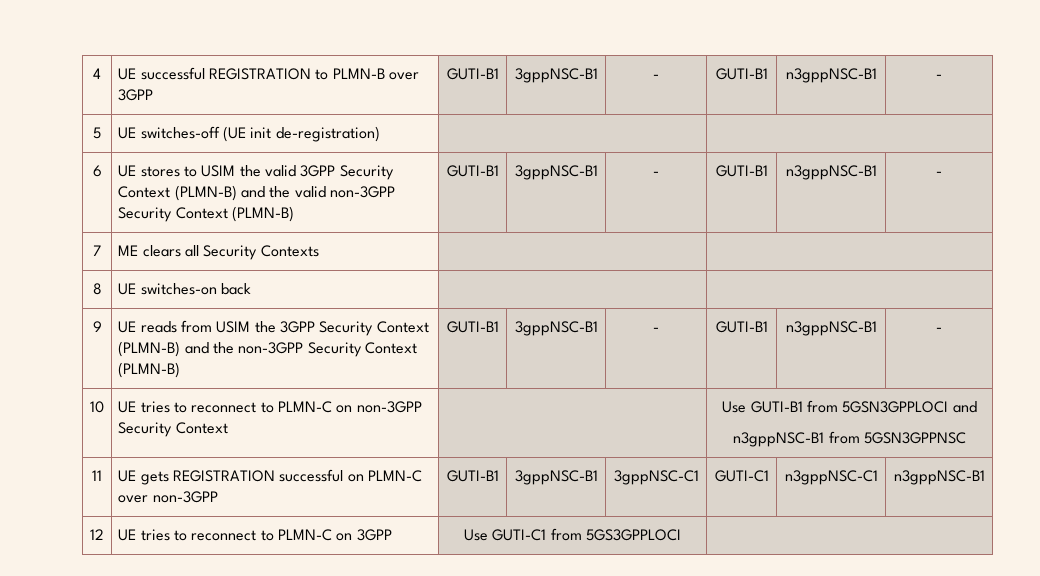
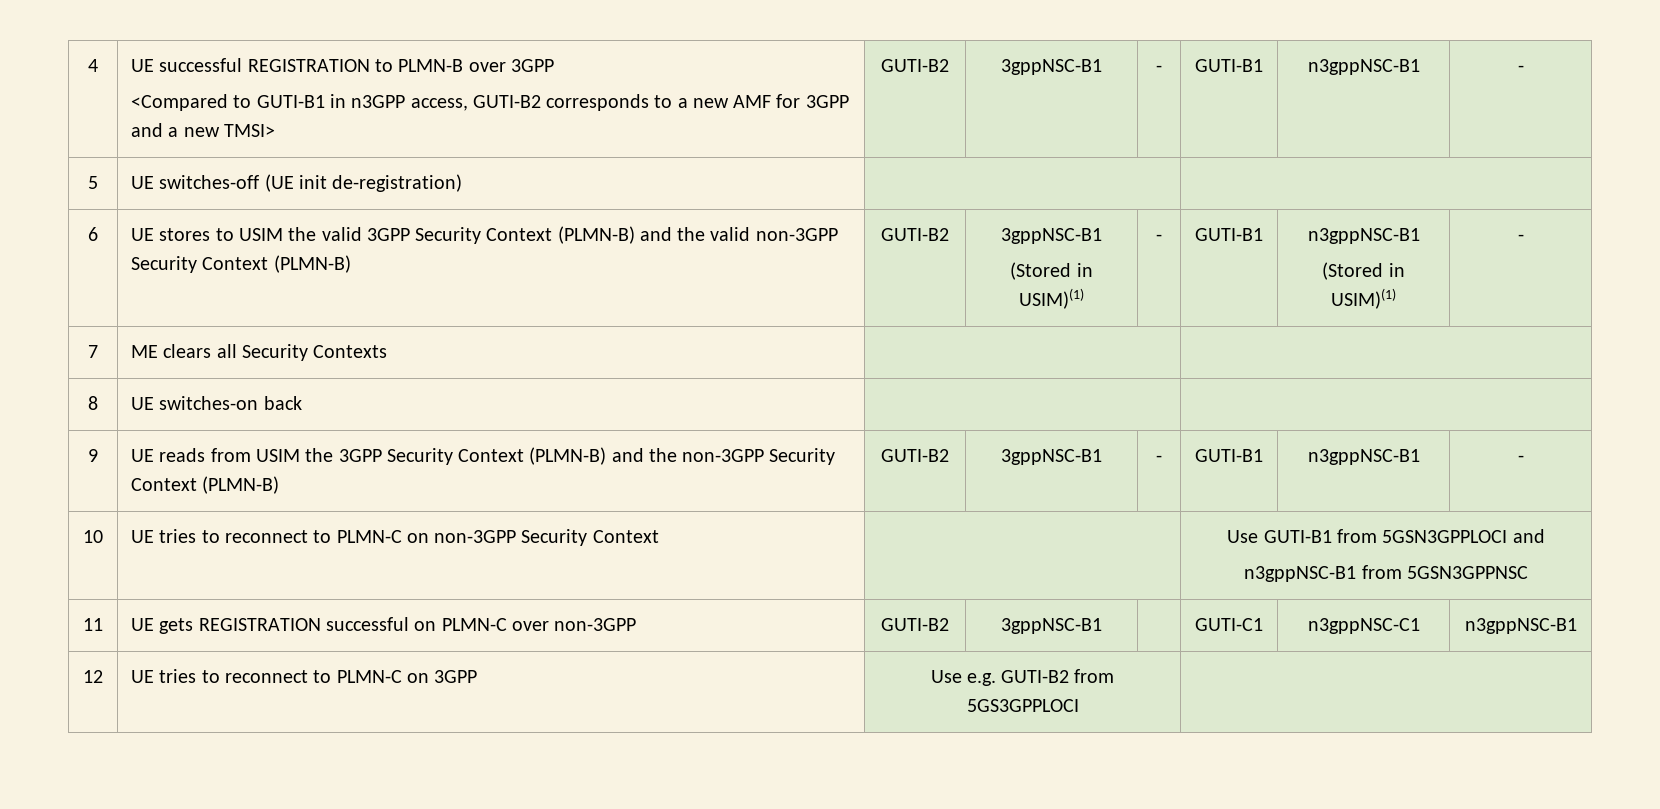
[446,68,499,80] | GUTI-B1 -> [131,94,849,111] [131,123,275,137] [881,59,949,72] // <Compared to GUTI-B1 in n3GPP access, GUTI-B2 corresponds to a new AMF for 3GPP and a new TMSI> | GUTI-B2
[446,165,499,177] [514,165,598,180] [653,171,659,176] [715,165,768,177] [785,165,877,180] GUTI-B1 | 3gppNSC-B1 | - | GUTI-B1 | n3gppNSC-B1 -> [881,228,949,241] [1001,228,1102,244] [1010,262,1093,280] [1019,288,1084,309] [1156,234,1162,241] [1195,228,1263,241] [1307,228,1420,244] [1322,262,1405,280] [1331,288,1396,309] GUTI-B2 | 3gppNSC-B1 // (Stored in USIM)(1) | - | GUTI-B1 | n3gppNSC-B1 // (Stored in USIM)(1)
[446,321,499,333] GUTI-B1 -> [881,449,949,462] GUTI-B2
[446,470,499,482] [514,470,598,485] [613,470,699,485] GUTI-B1 | 3gppNSC-B1 | 3gppNSC-C1 -> [881,618,949,631] [1001,618,1102,634] GUTI-B2 | 3gppNSC-B1 |
[492,529,547,541] GUTI-C1 -> [966,670,1070,686] e.g. GUTI-B2

